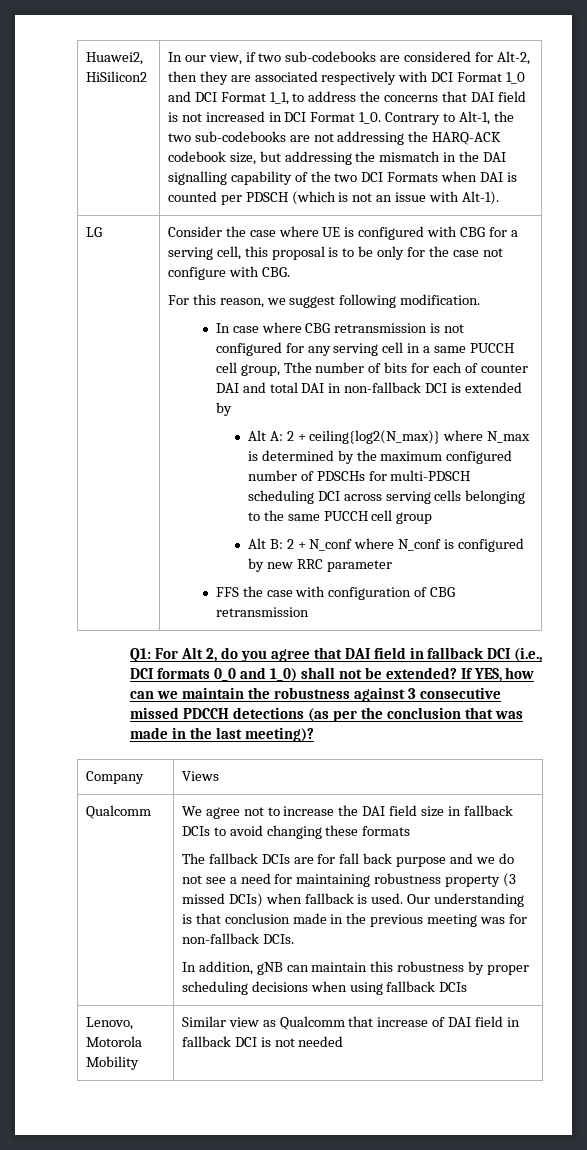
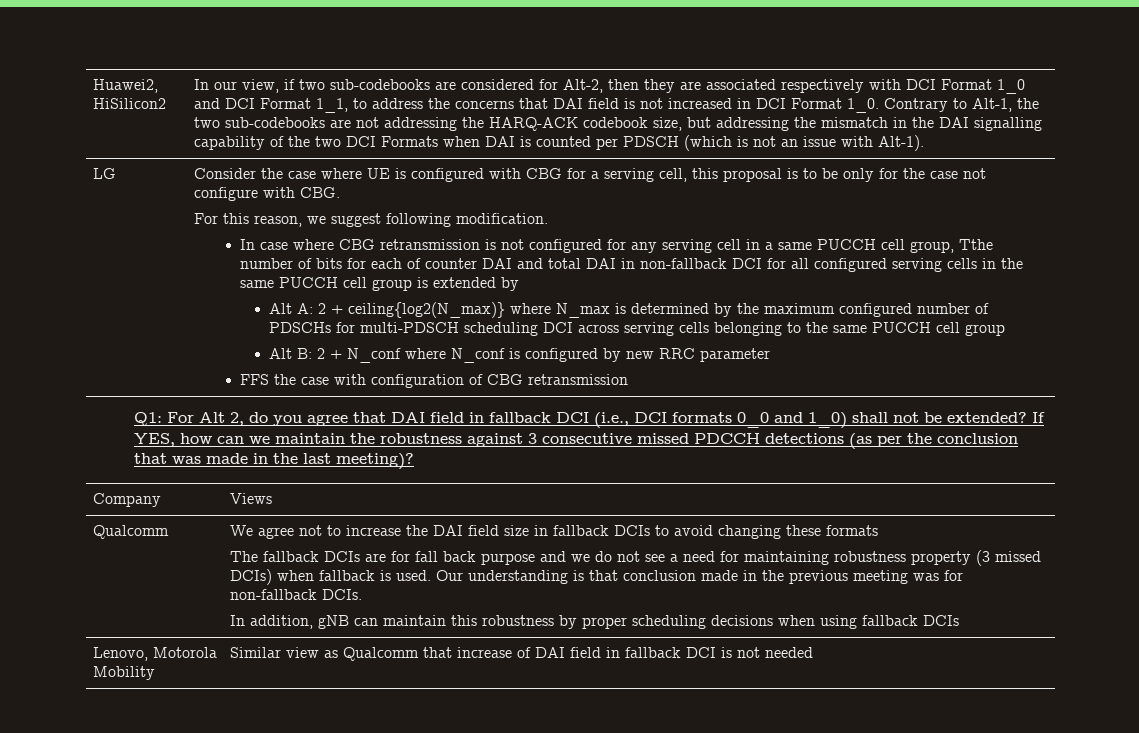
(448, 388) none -> [767,258,1024,272] [240,277,413,291] for all configured serving cells in the same PUCCH cell group

